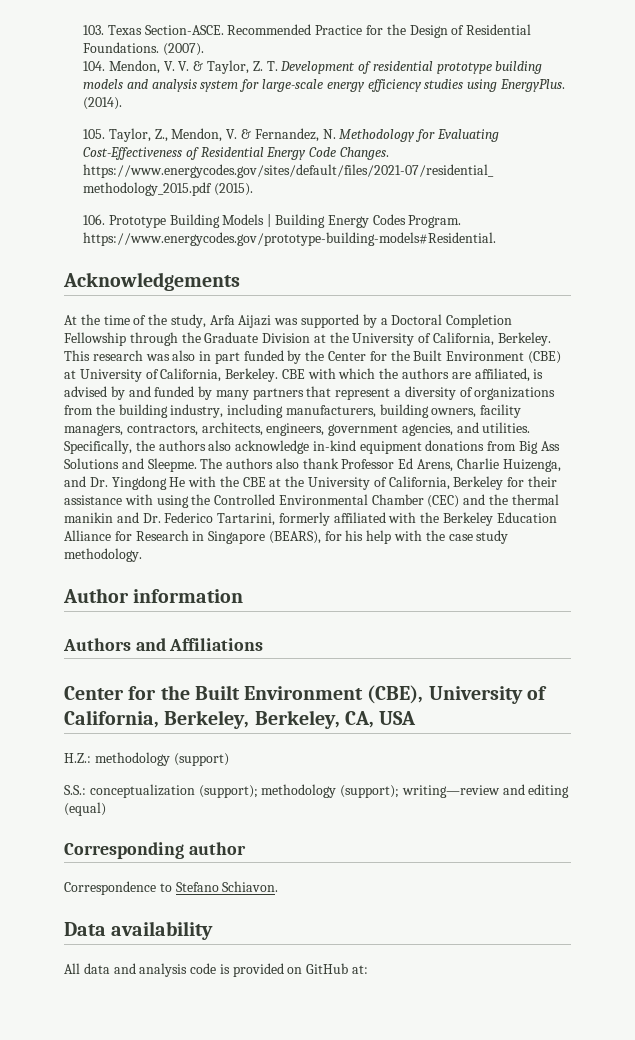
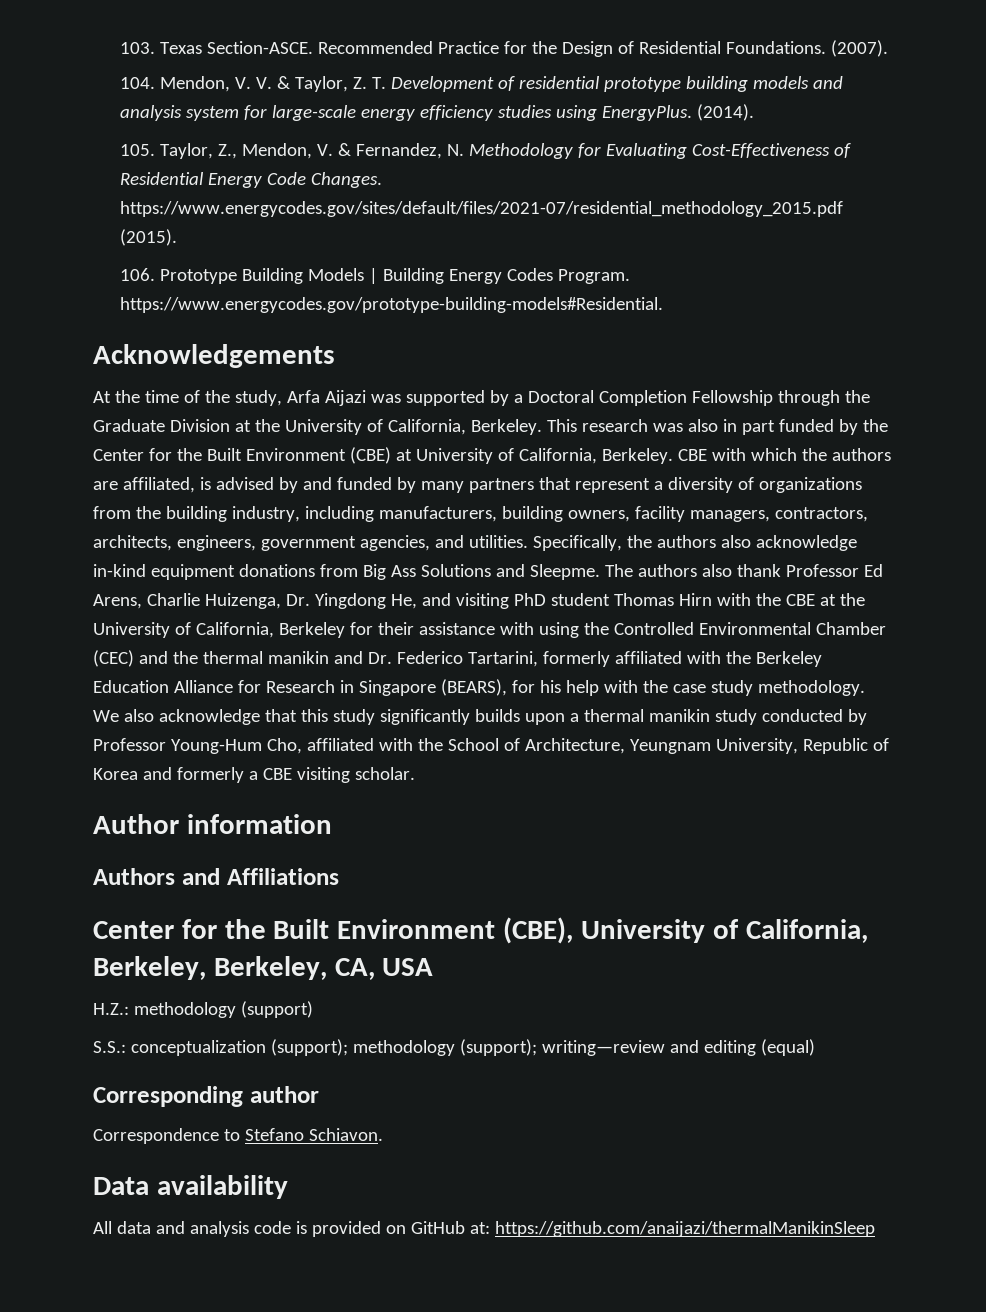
[64,476,86,487] and -> (281, 601) none
[169,477,186,487] He -> [390,593,712,609] He, and visiting PhD student Thomas Hirn
(142, 555) none -> [93,709,867,725] [93,738,889,754] [93,767,415,783] We also acknowledge that this study significantly builds upon a thermal manikin study conducted by Professor Young-Hum Cho, affiliated with the School of Architecture, Yeungnam University, Republic of Korea and formerly a CBE visiting scholar.
(369, 969) none -> [494,1221,875,1237] https://github.com/anaijazi/thermalManikinSleep

